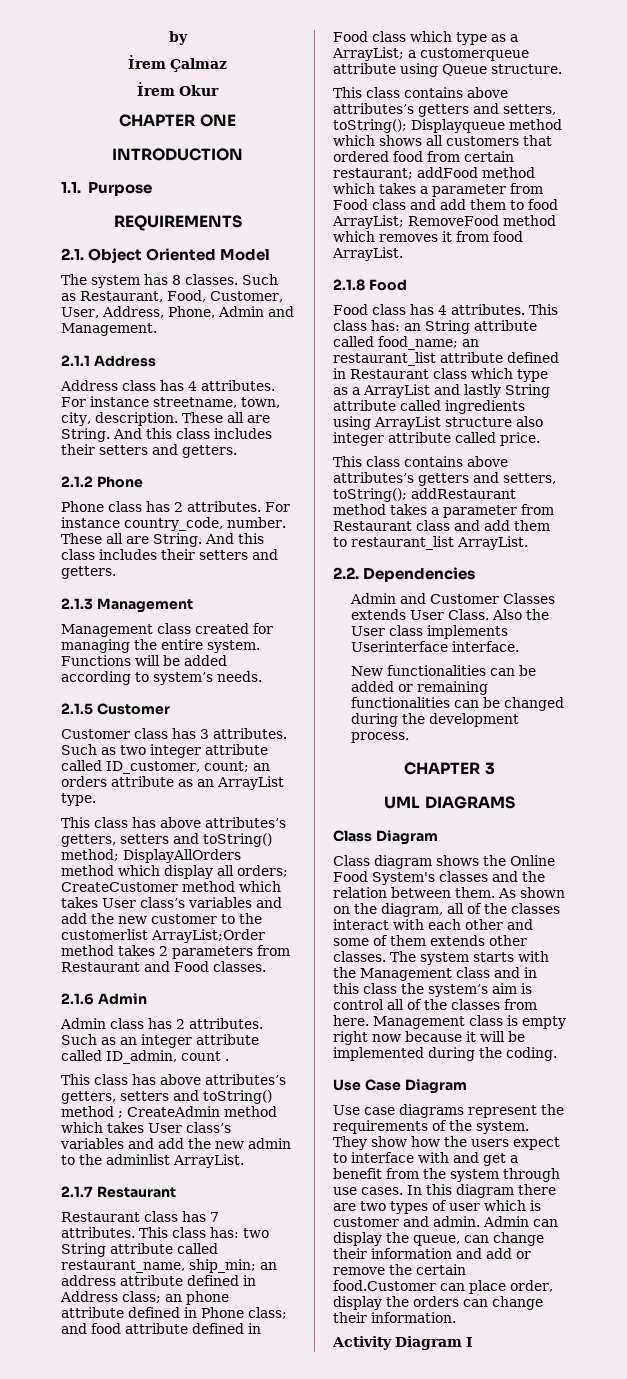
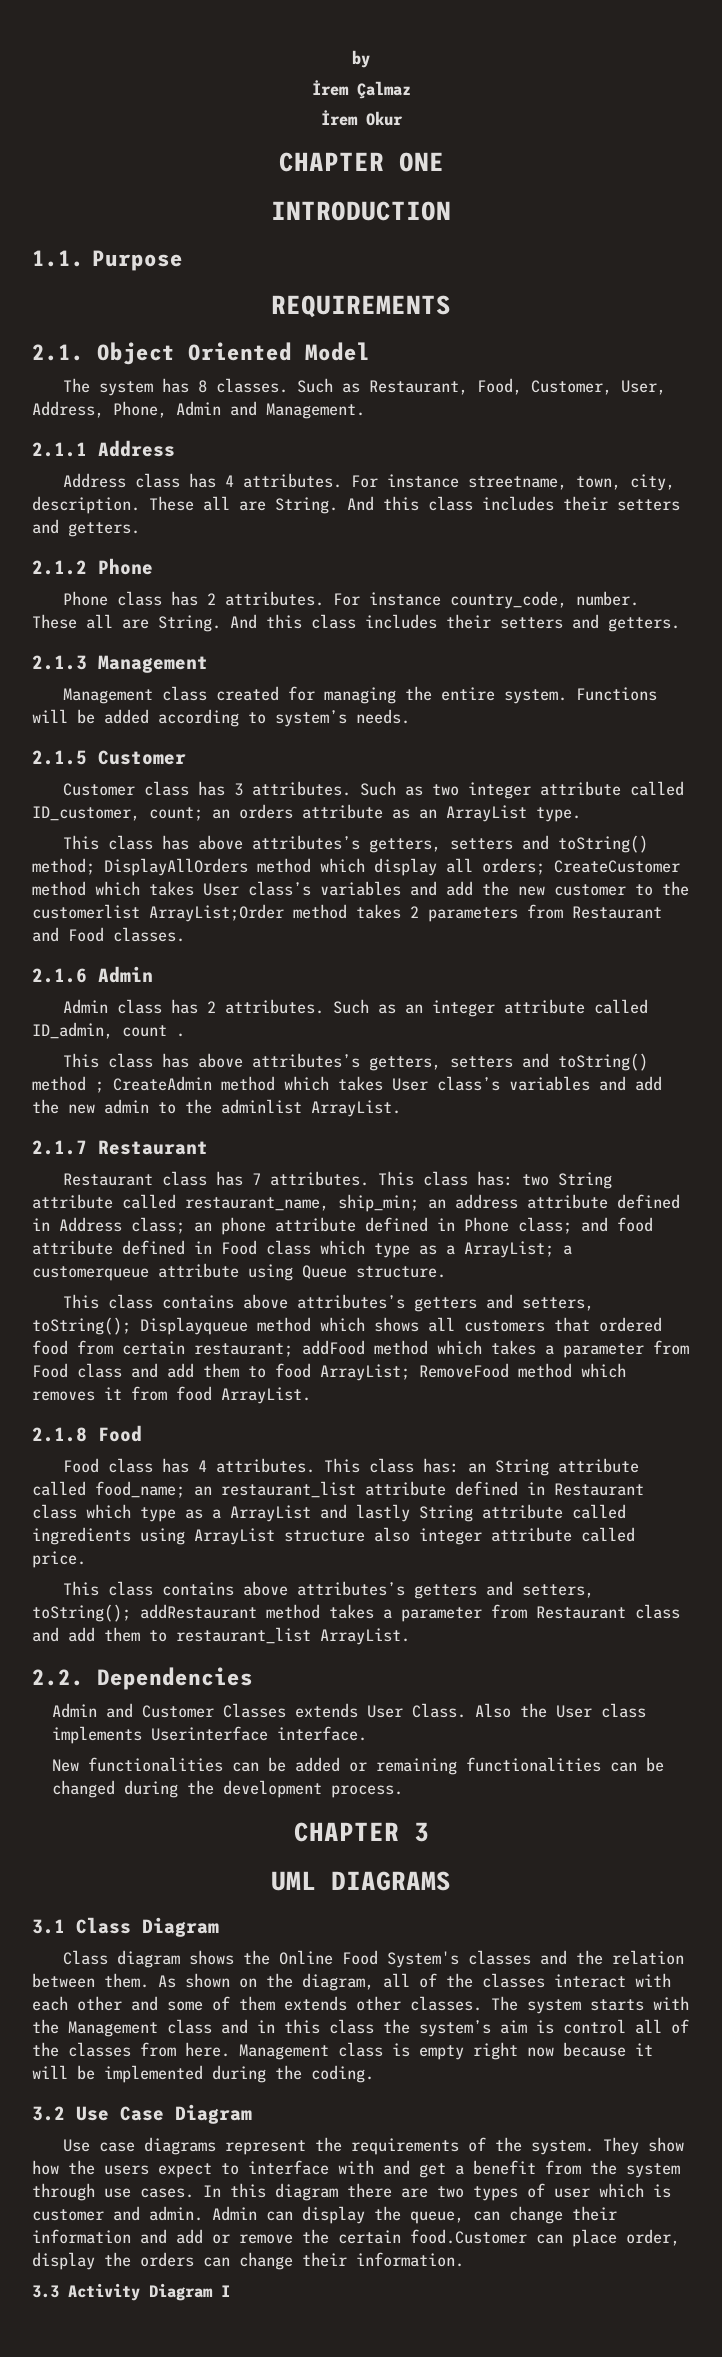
(515, 802) none -> [32,1919,65,1934] 3.1
(557, 1054) none -> [32,2106,65,2121] 3.2
(456, 1317) none -> [32,2285,59,2298] 3.3

